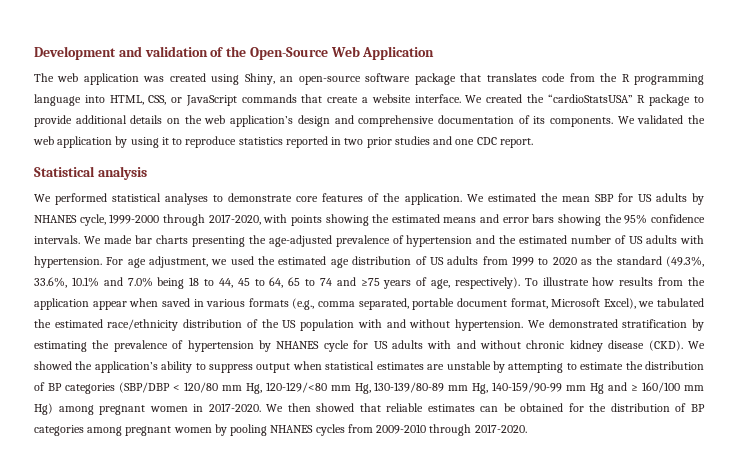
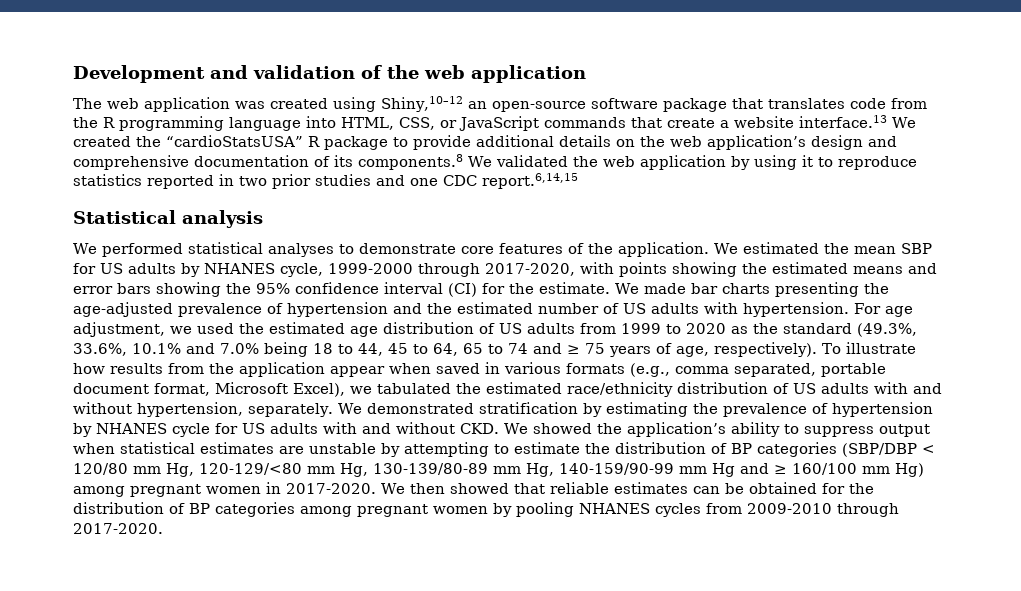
[249,46,435,60] Open-Source Web Application -> [424,65,586,83] web application
[244,73,275,85] Shiny, -> [381,96,463,112] Shiny,10–12
[414,94,461,103] interface. -> [799,115,887,128] interface.13
[549,117,613,127] components. -> [358,154,463,170] components.8
[499,138,533,148] report. -> [482,173,578,189] report.6,14,15
[34,235,80,244] intervals. -> [384,282,610,297] interval (CI) for the estimate.
[360,278,380,286] ≥75 -> [567,343,605,354] ≥ 75
[261,319,524,331] the US population with and without hypertension. -> [793,382,942,394] [73,402,333,417] US adults with and without hypertension, separately.
[526,340,683,352] chronic kidney disease (CKD). -> [460,423,499,434] CKD.

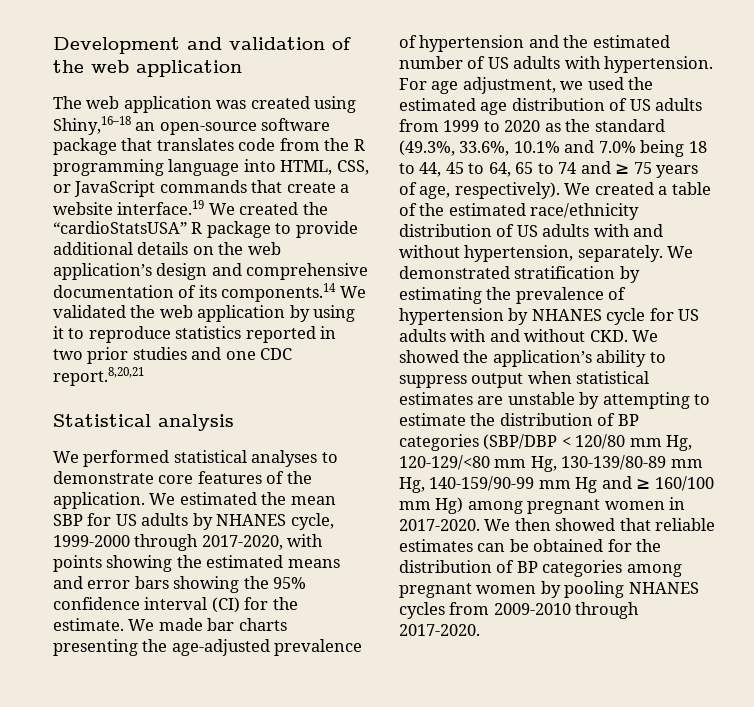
[381,96,463,112] Shiny,10–12 -> [53,116,131,135] Shiny,16–18
[799,115,887,128] interface.13 -> [117,200,205,215] interface.19
[358,154,463,170] components.8 -> [221,283,337,302] components.14
[482,173,578,189] report.6,14,15 -> [53,367,144,386] report.8,20,21
[822,342,916,354] [73,362,886,377] [73,382,451,397] To illustrate how results from the application appear when saved in various formats (e.g., comma separated, portable document format, Microsoft Excel), we tabulated -> [564,182,711,195] [399,203,417,216] We created a table of

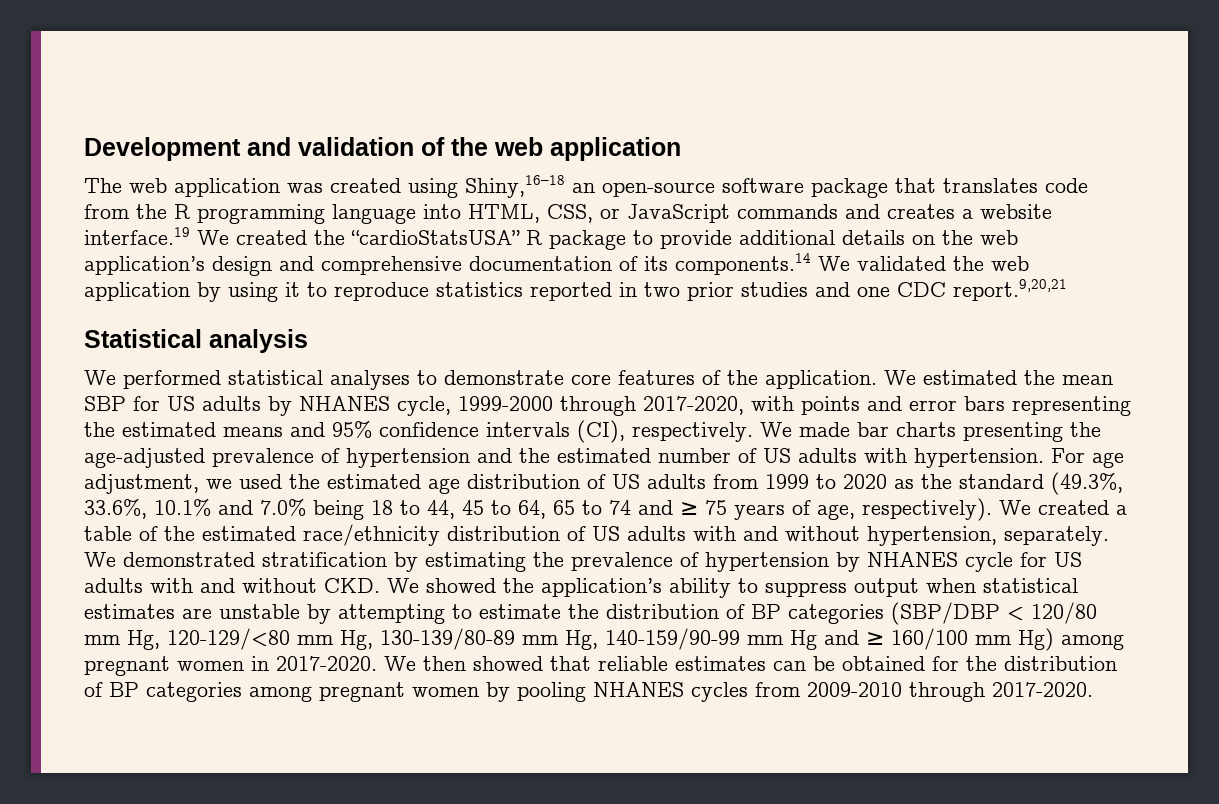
[251,180,336,193] that create -> [845,204,955,219] and creates
[53,367,144,386] report.8,20,21 -> [953,279,1067,301] report.9,20,21
[106,555,340,572] [53,576,307,593] [53,597,298,613] [53,618,124,631] showing the estimated means and error bars showing the 95% confidence interval (CI) for the estimate. -> [867,396,1131,416] [84,420,753,443] and error bars representing the estimated means and 95% confidence intervals (CI), respectively.

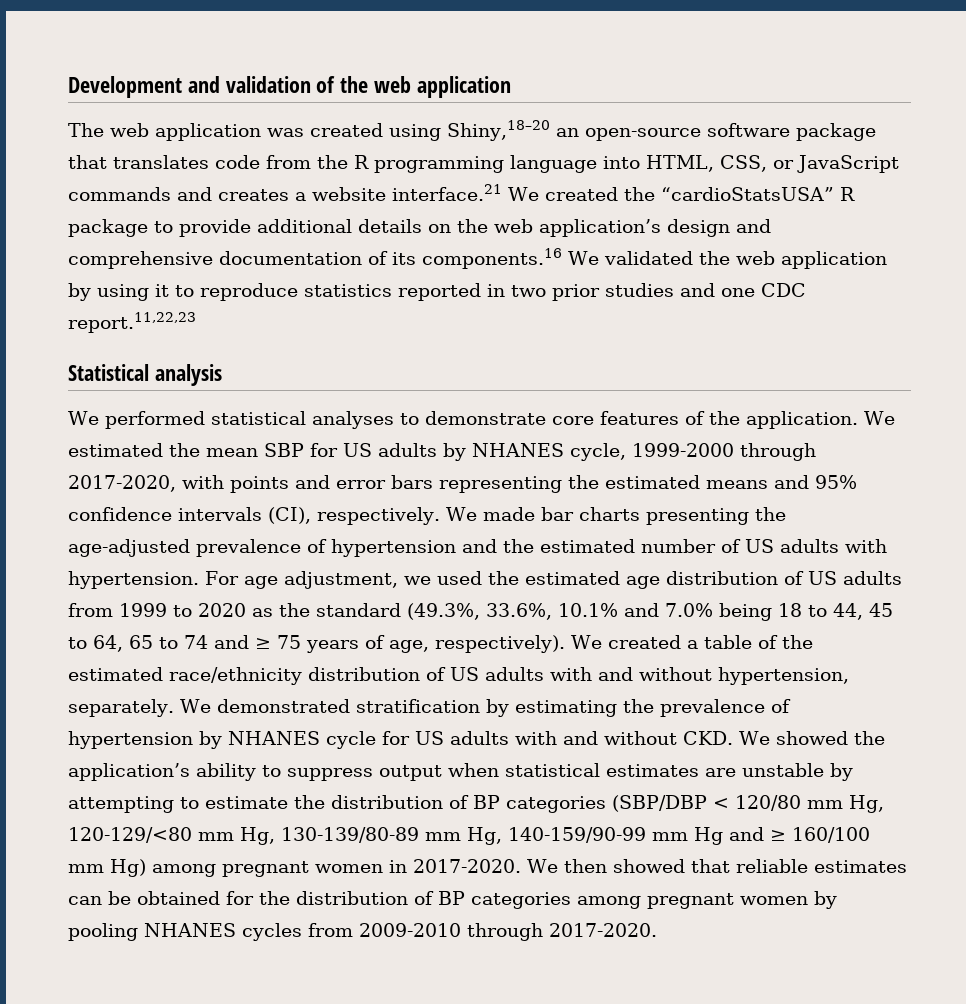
[465,175,565,198] Shiny,16–18 -> [447,120,550,141] Shiny,18–20
[84,227,190,245] interface.19 -> [392,184,502,201] interface.21
[675,253,811,275] components.14 -> [422,248,562,269] components.16
[953,279,1067,301] report.9,20,21 -> [68,312,196,333] report.11,22,23

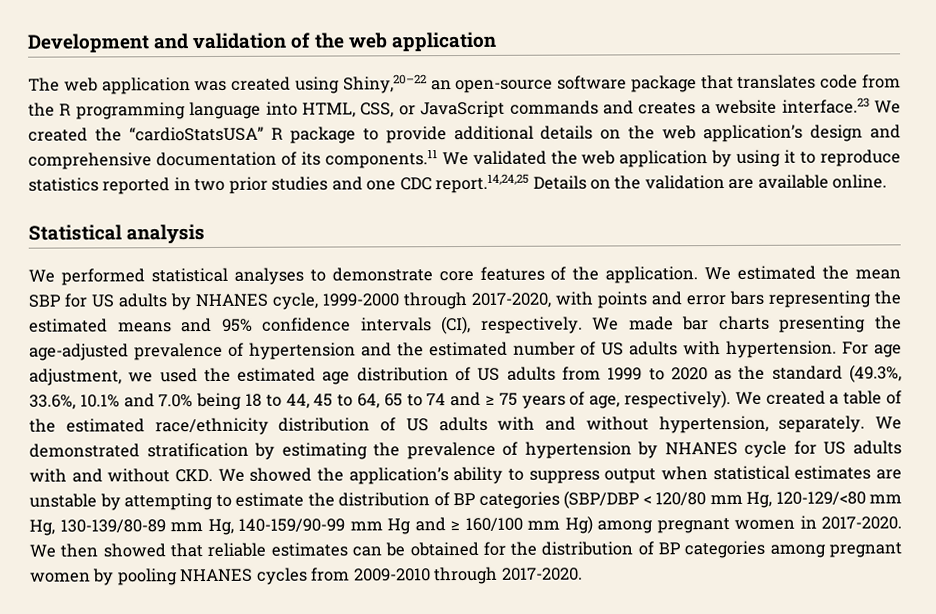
[447,120,550,141] Shiny,18–20 -> [342,74,427,94] Shiny,20–22
[392,184,502,201] interface.21 -> [781,97,870,114] interface.23
[422,248,562,269] components.16 -> [324,149,438,169] components.11
[68,312,196,333] report.11,22,23 -> [435,173,888,194] report.14,24,25 Details on the validation are available online.

